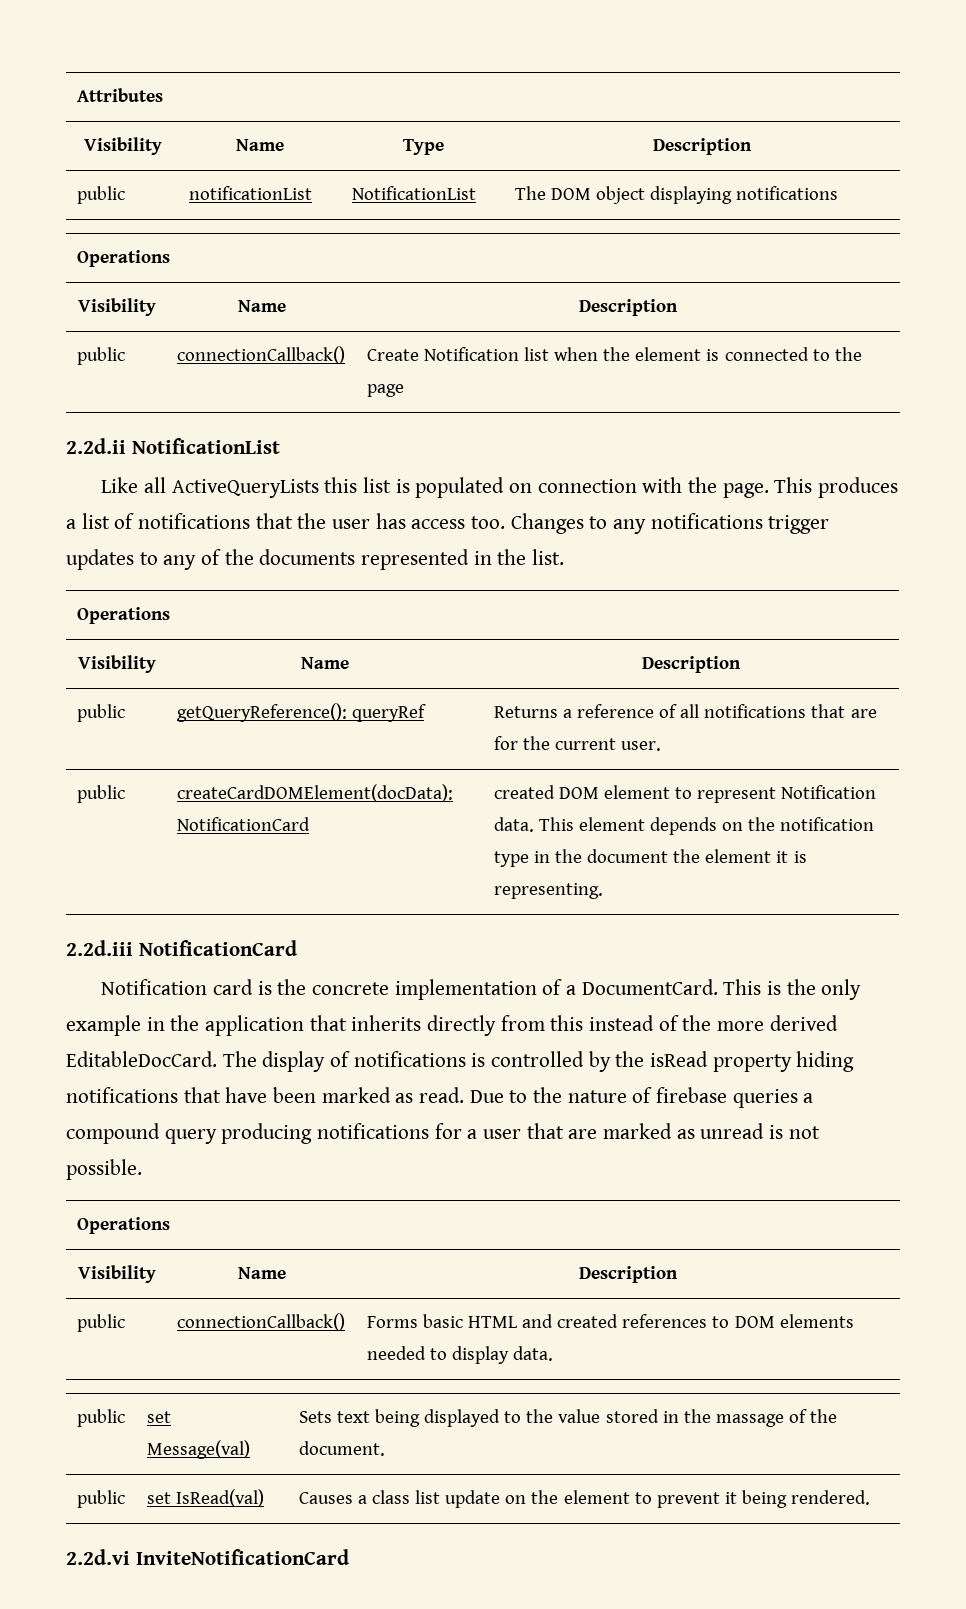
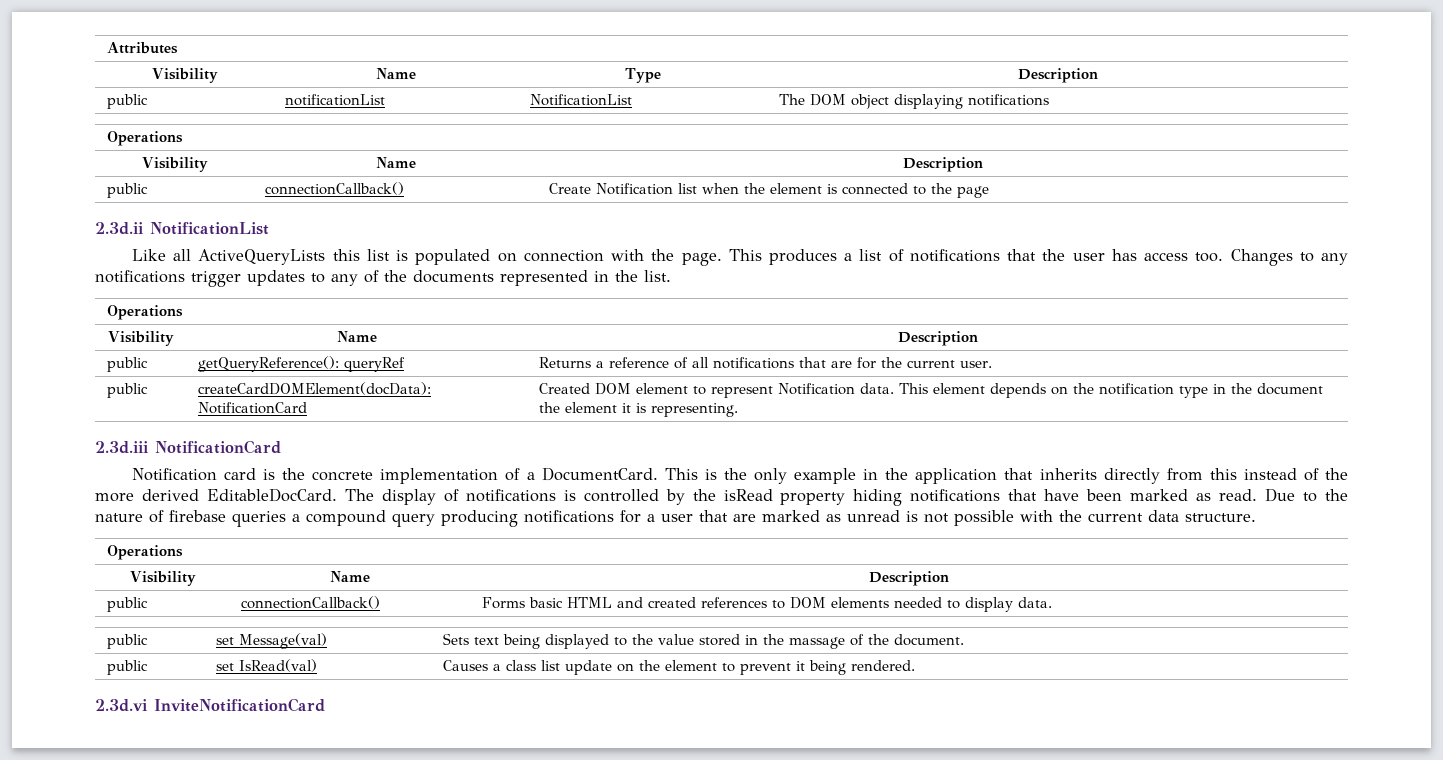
[66,438,126,454] 2.2d.ii -> [95,222,144,235] 2.3d.ii
[493,785,555,799] created -> [539,383,591,394] Created
[66,940,133,956] 2.2d.iii -> [95,441,149,454] 2.3d.iii
[66,1159,142,1180] possible. -> [954,510,1256,526] possible with the current data structure.
[66,1549,130,1565] 2.2d.vi -> [95,699,148,712] 2.3d.vi

